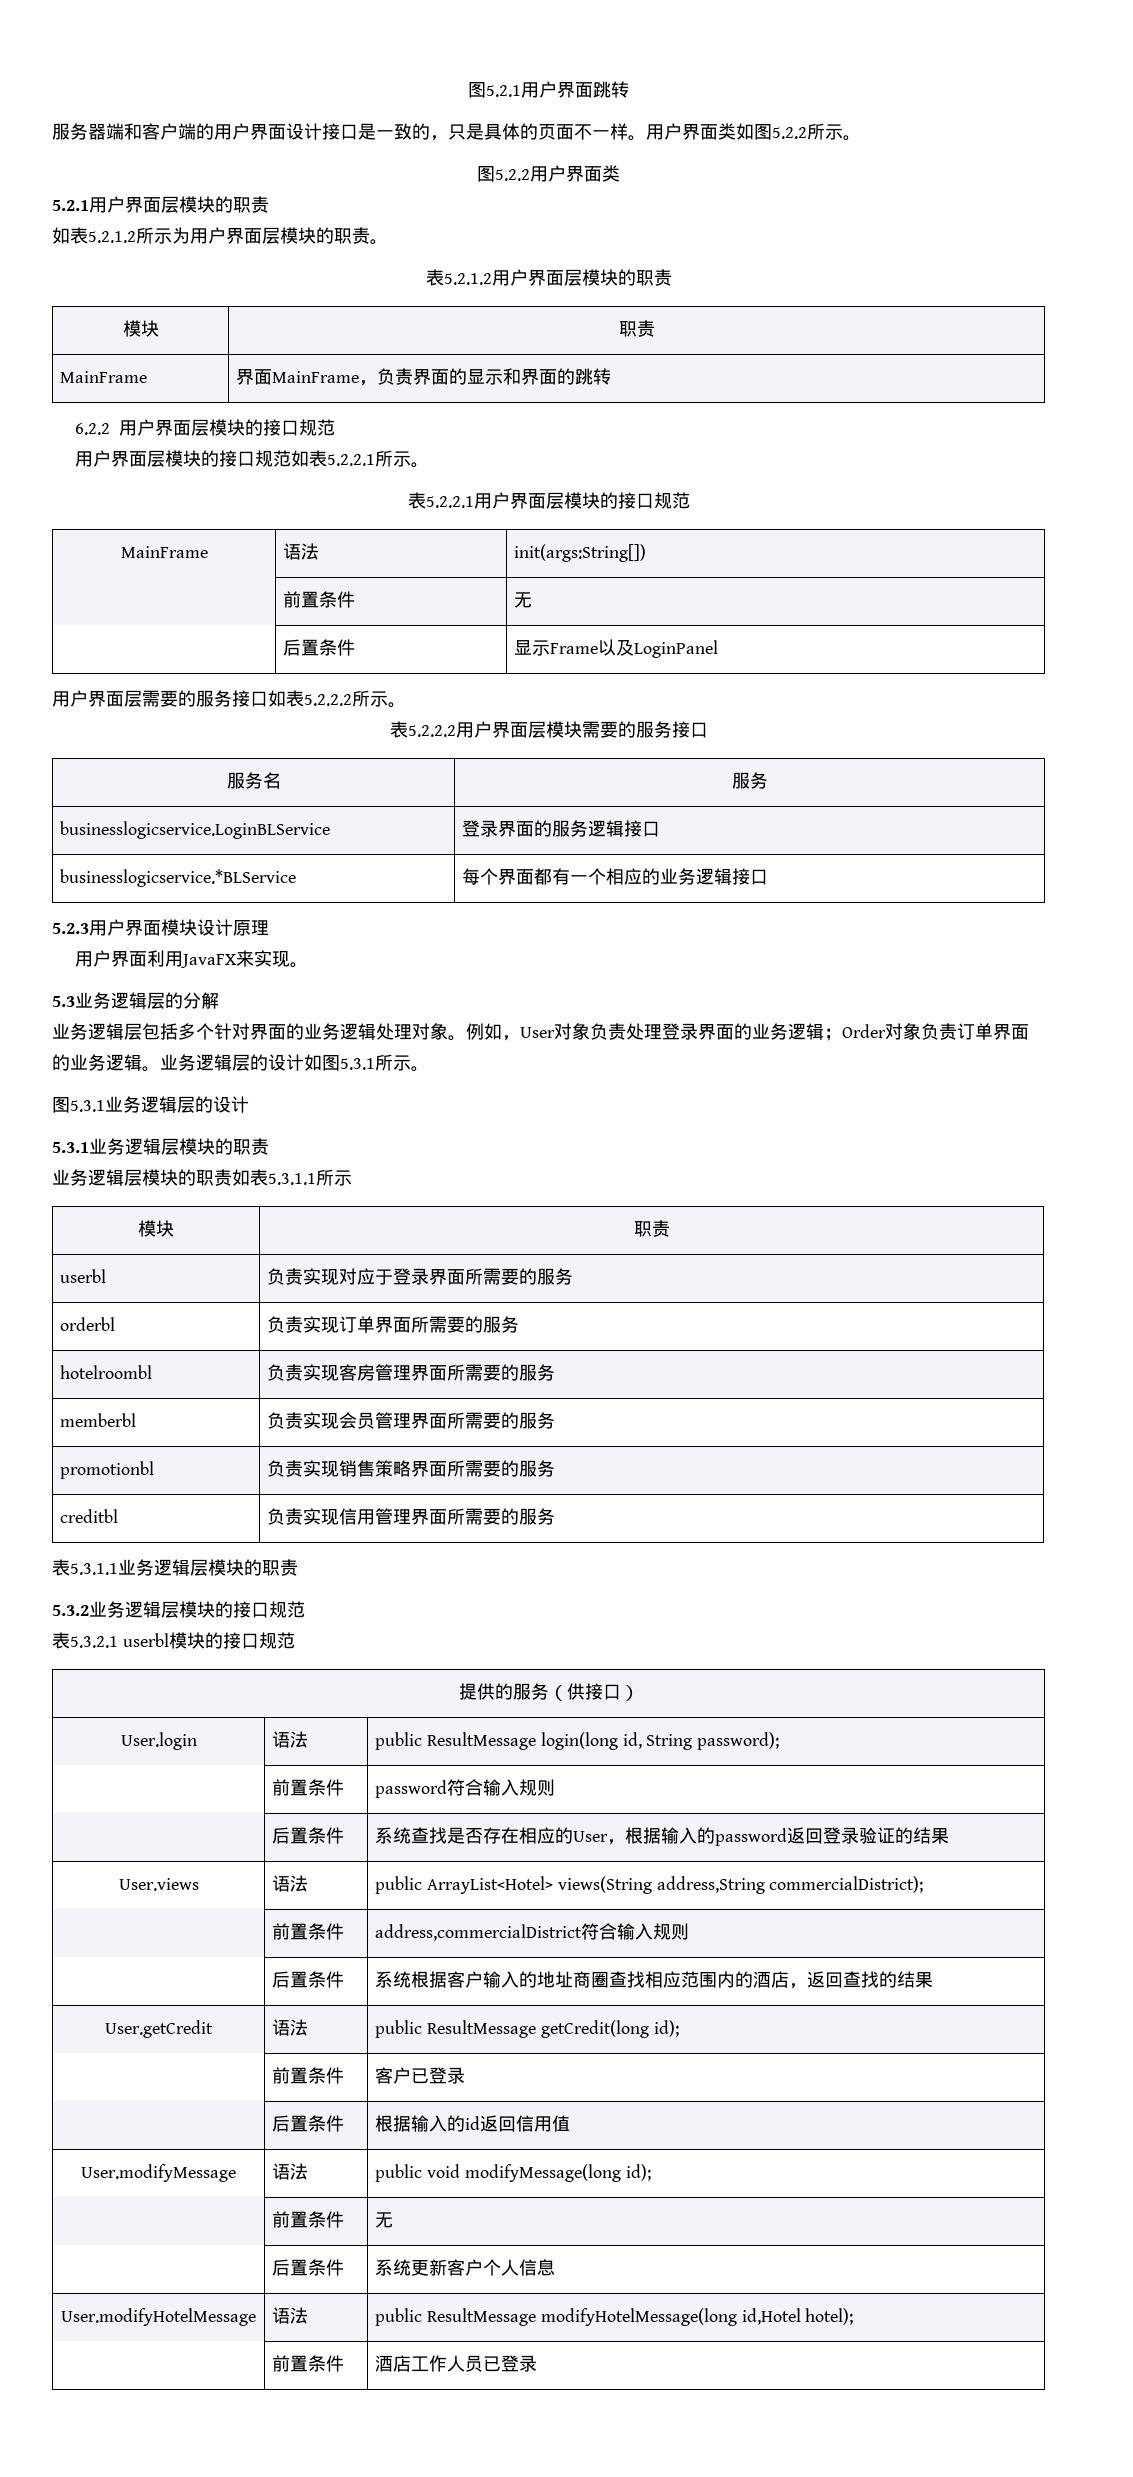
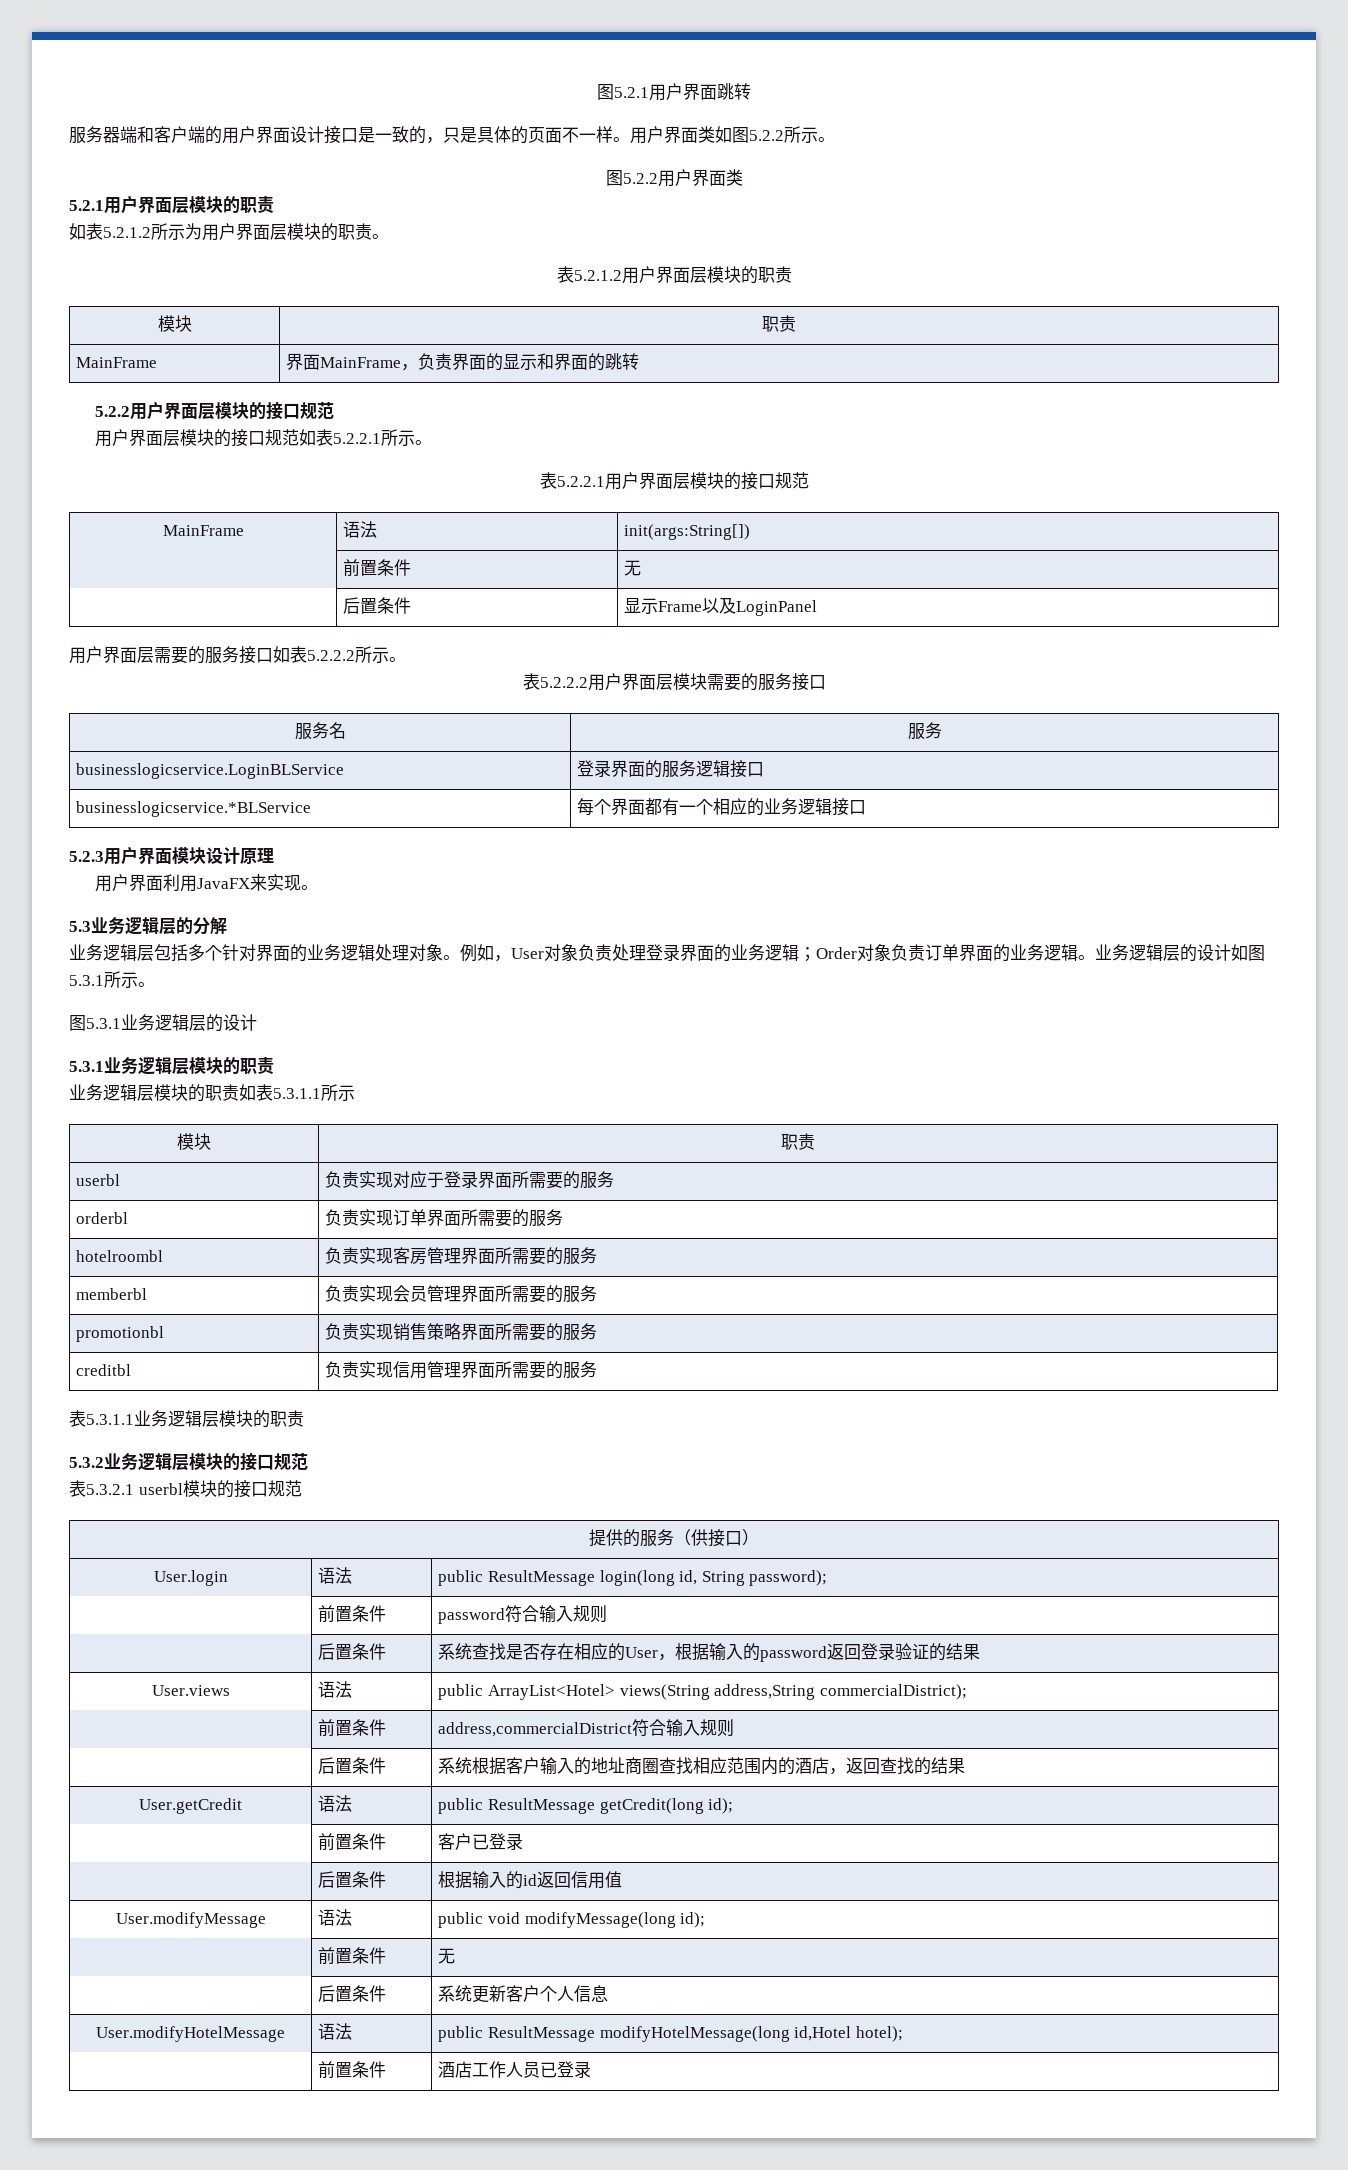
[75,423,111,435] 6.2.2 -> [94,406,130,417] 5.2.2

